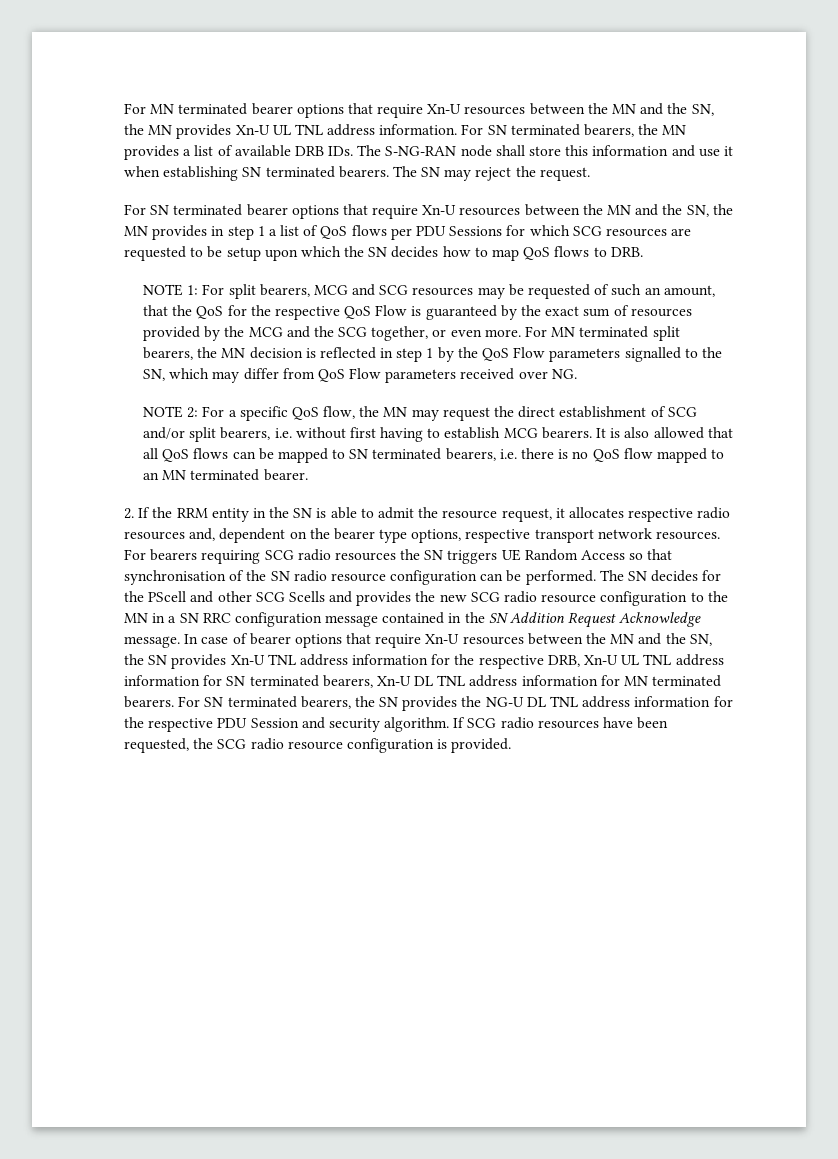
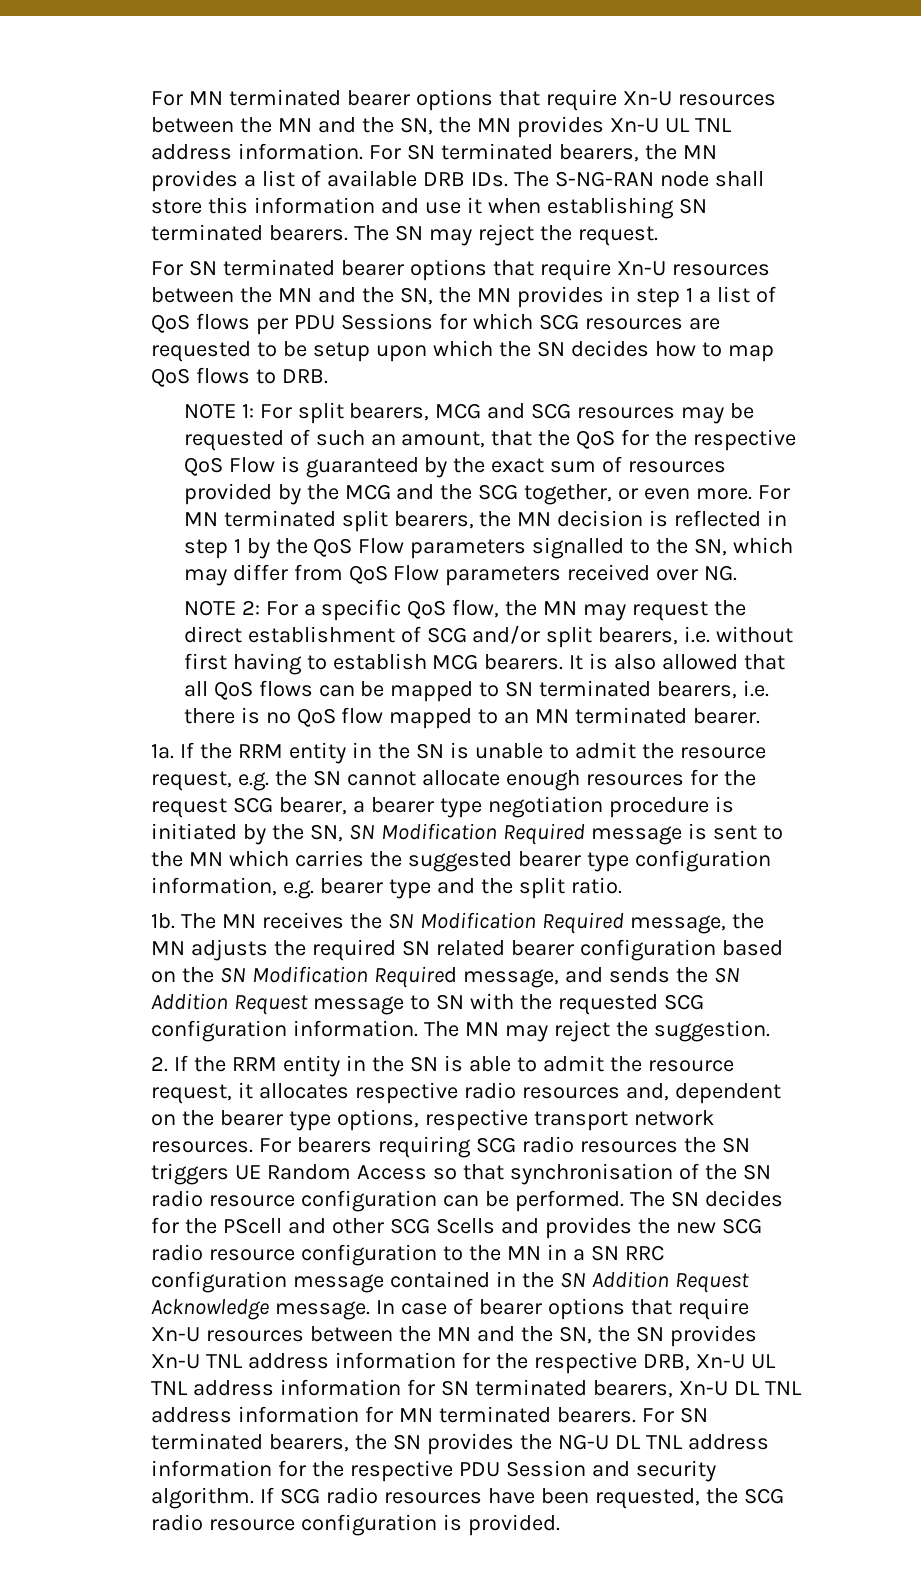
(308, 475) none -> [151,742,766,764] [151,769,756,791] [151,796,734,818] [151,823,783,845] [151,850,771,872] [151,877,622,899] [151,912,764,934] [151,939,783,961] [151,966,740,988] [151,993,704,1015] [151,1020,770,1042] // 1a. If the RRM entity in the SN is unable to admit the resource request, e.g. the SN cannot allocate enough resources for the request SCG bearer, a bearer type negotiation procedure is initiated by the SN, SN Modification Required message is sent to the MN which carries the suggested bearer type configuration information, e.g. bearer type and the split ratio. // 1b. The MN receives the SN Modification Required message, the MN adjusts the required SN related bearer configuration based on the SN Modification Required message, and sends the SN Addition Request message to SN with the requested SCG configuration information. The MN may reject the suggestion.

